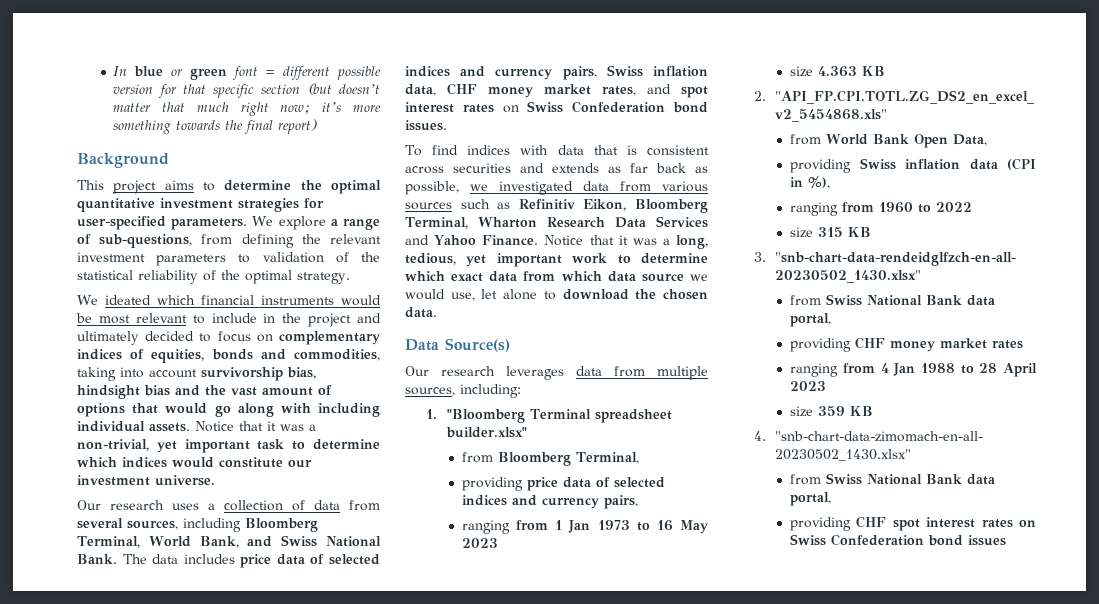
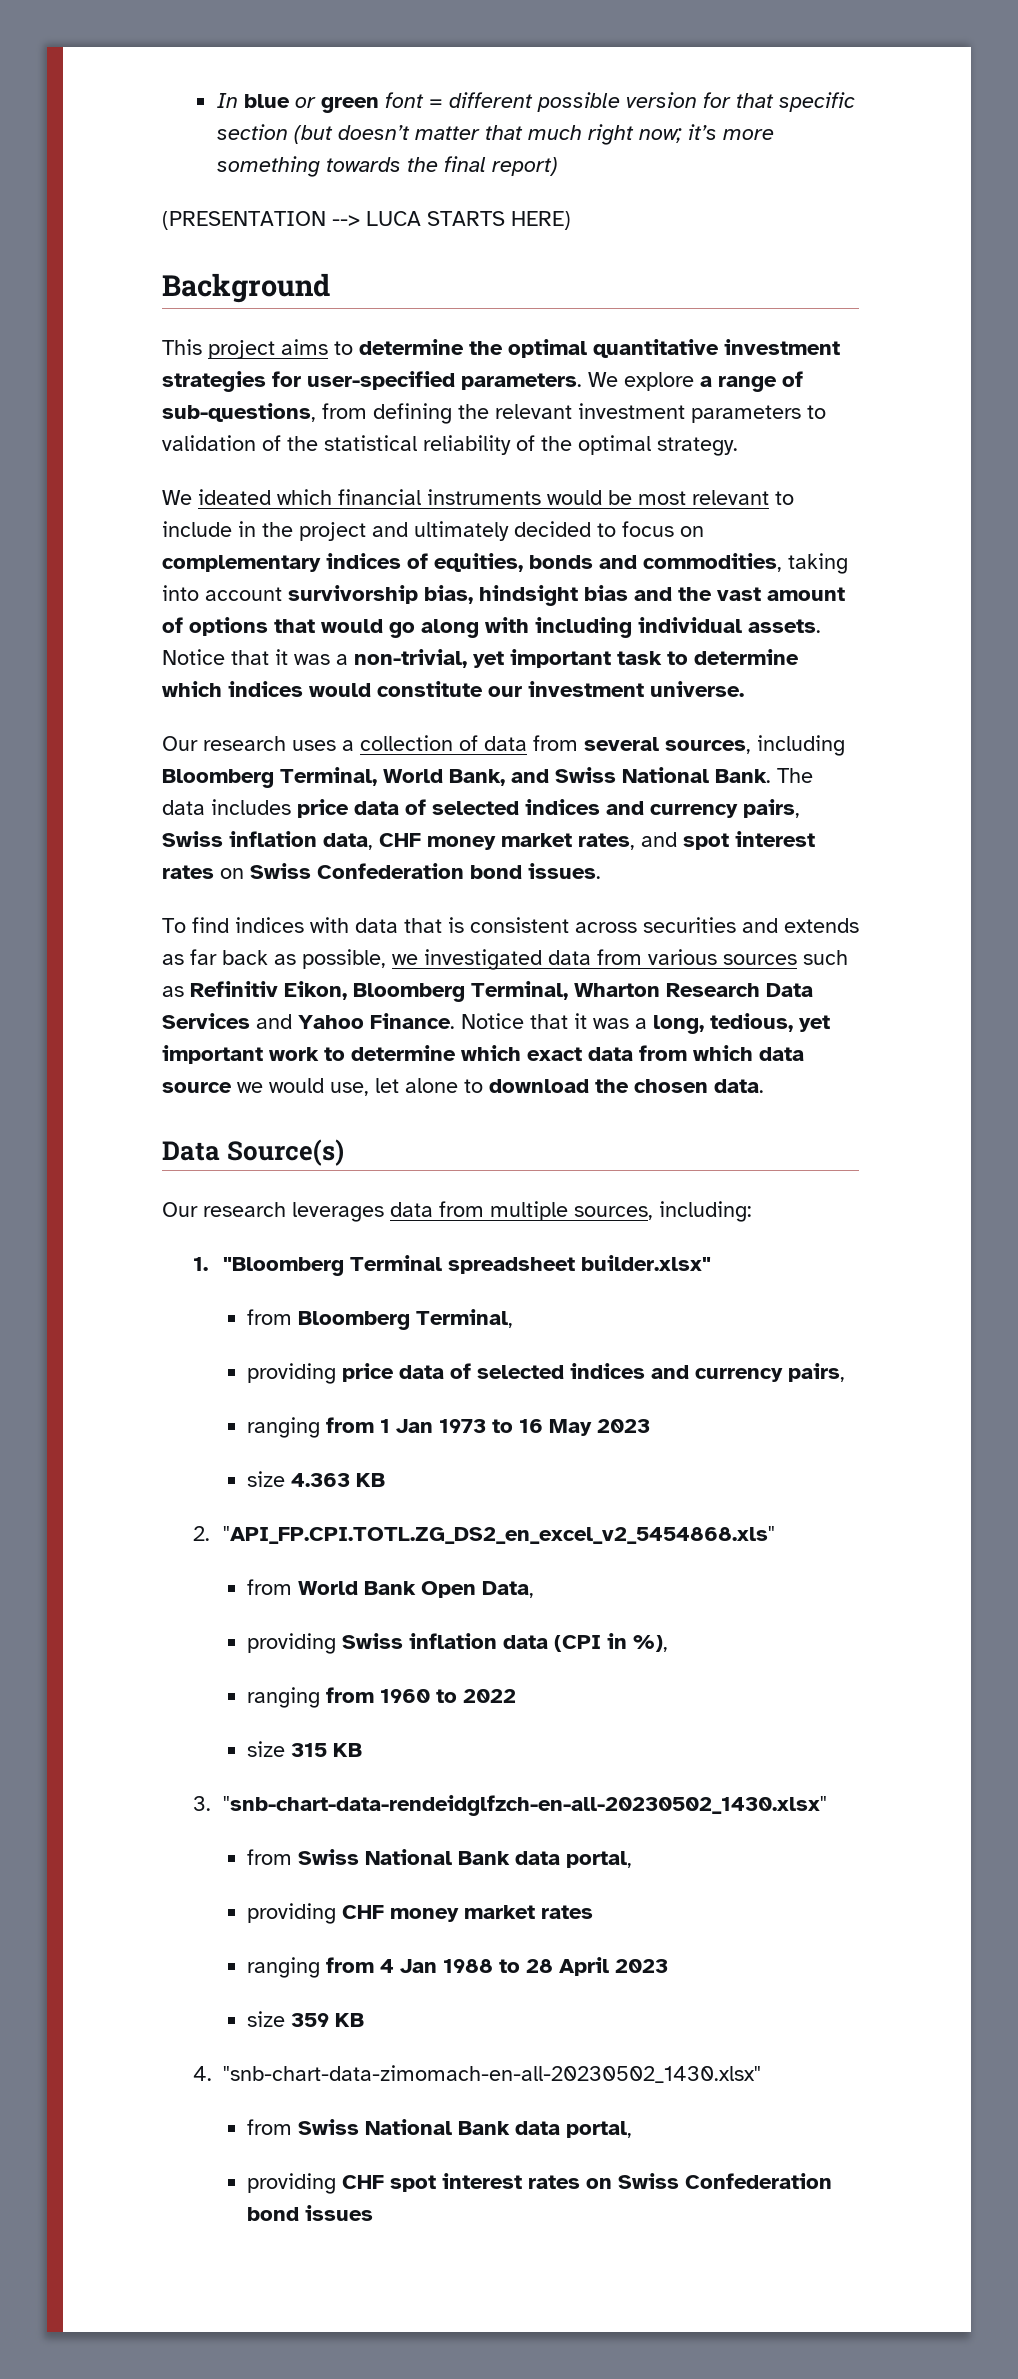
(318, 126) none -> [162,211,571,230] // (PRESENTATION --> LUCA STARTS HERE)

